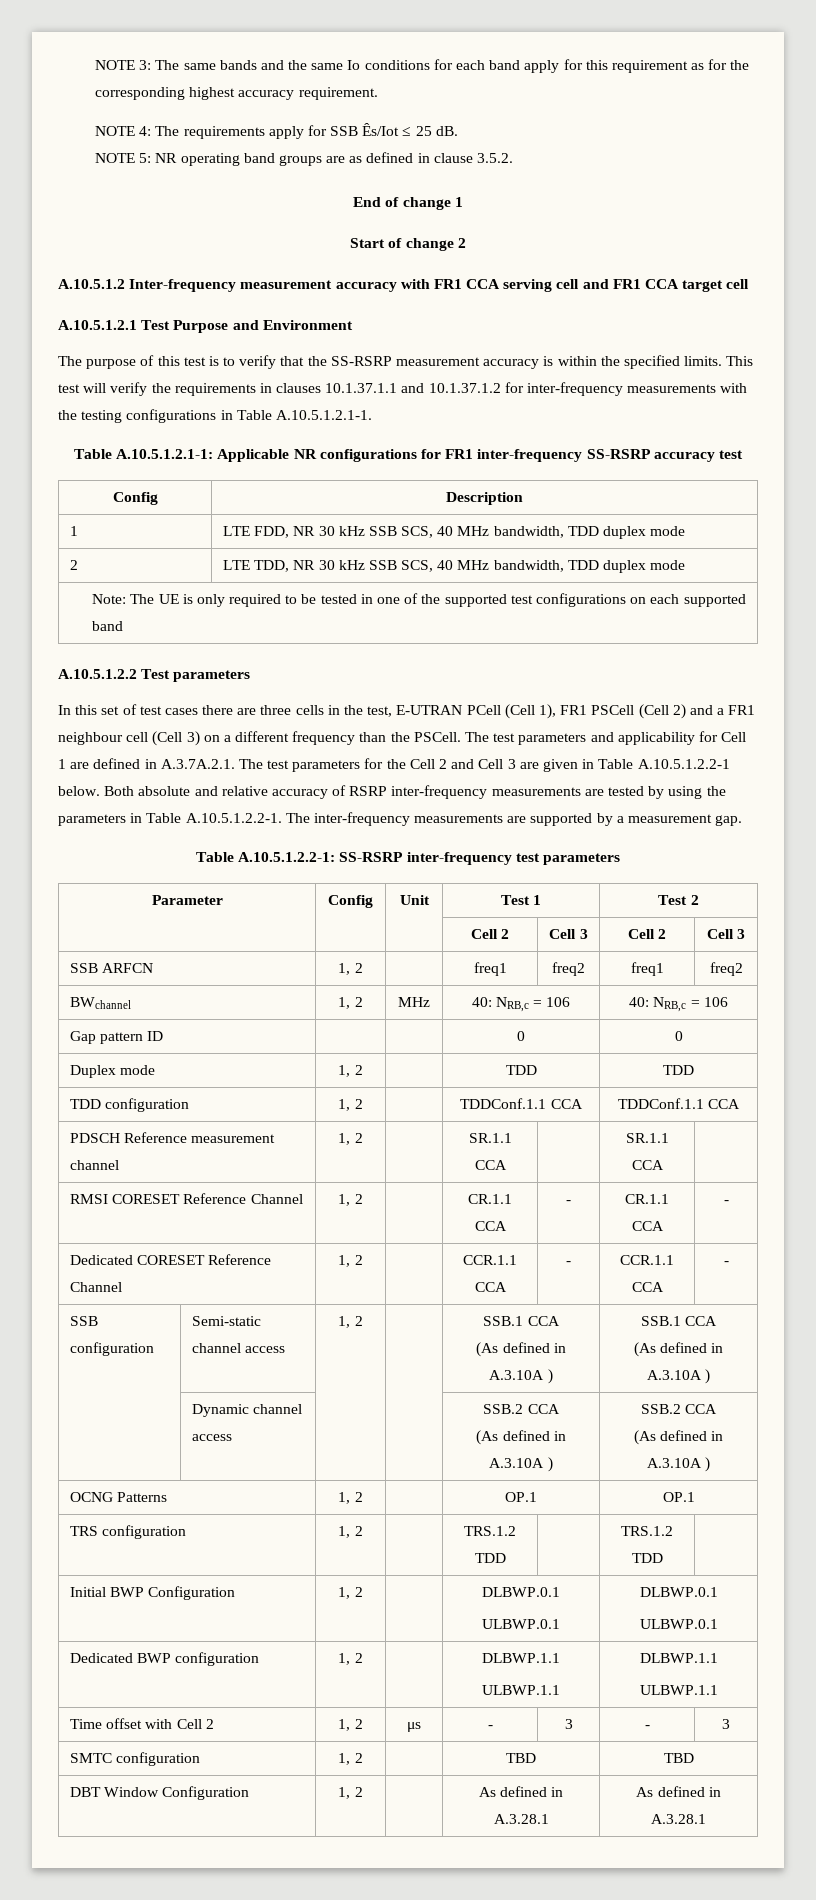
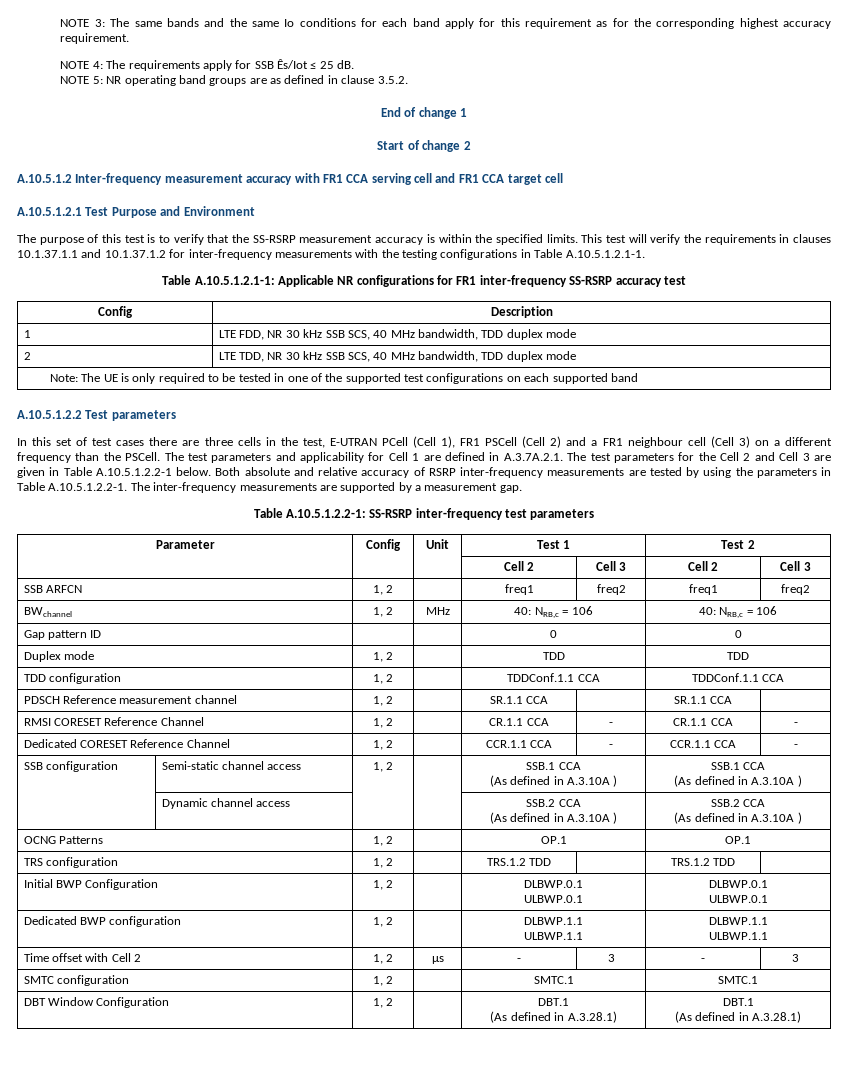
[506,1753,536,1763] [663,1753,694,1763] TBD | TBD -> [533,976,574,984] [718,976,758,984] SMTC.1 | SMTC.1
[478,1786,564,1797] [493,1814,549,1824] [636,1786,721,1797] [651,1814,707,1824] As defined in A.3.28.1 | As defined in A.3.28.1 -> [538,998,569,1006] [490,1011,617,1023] [722,998,754,1006] [674,1011,802,1023] DBT.1 // (As defined in A.3.28.1) | DBT.1 // (As defined in A.3.28.1)

